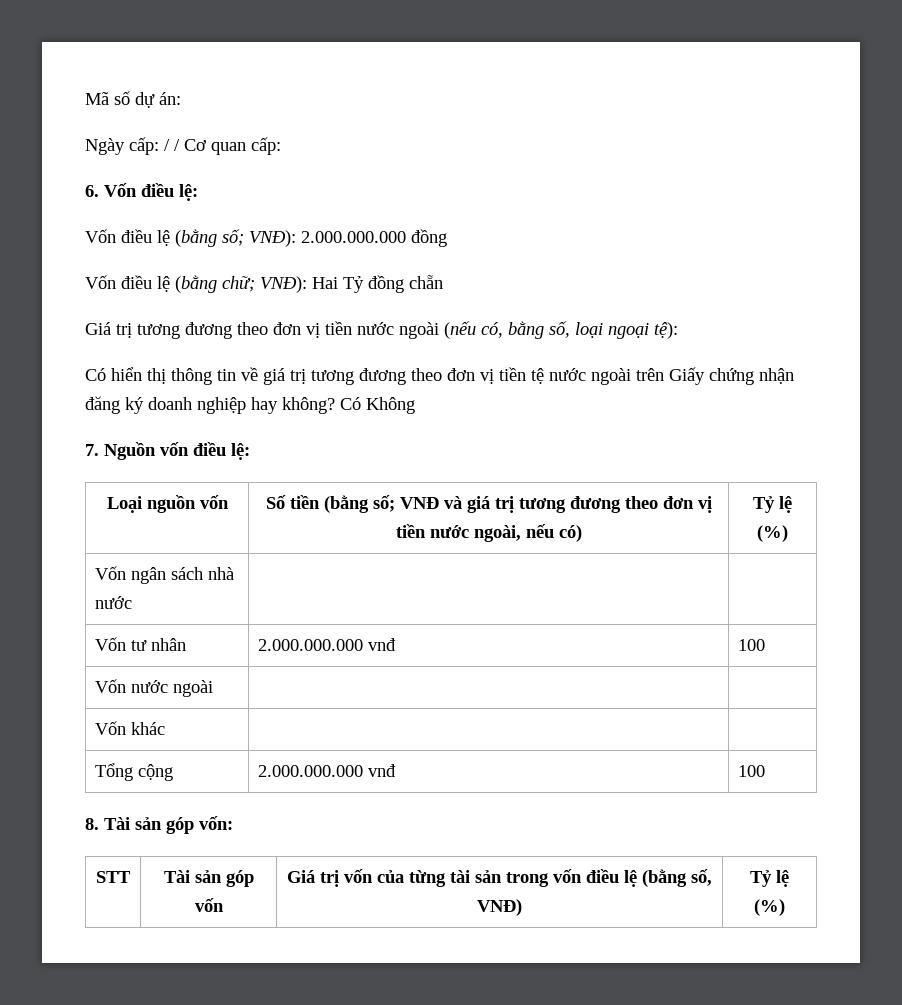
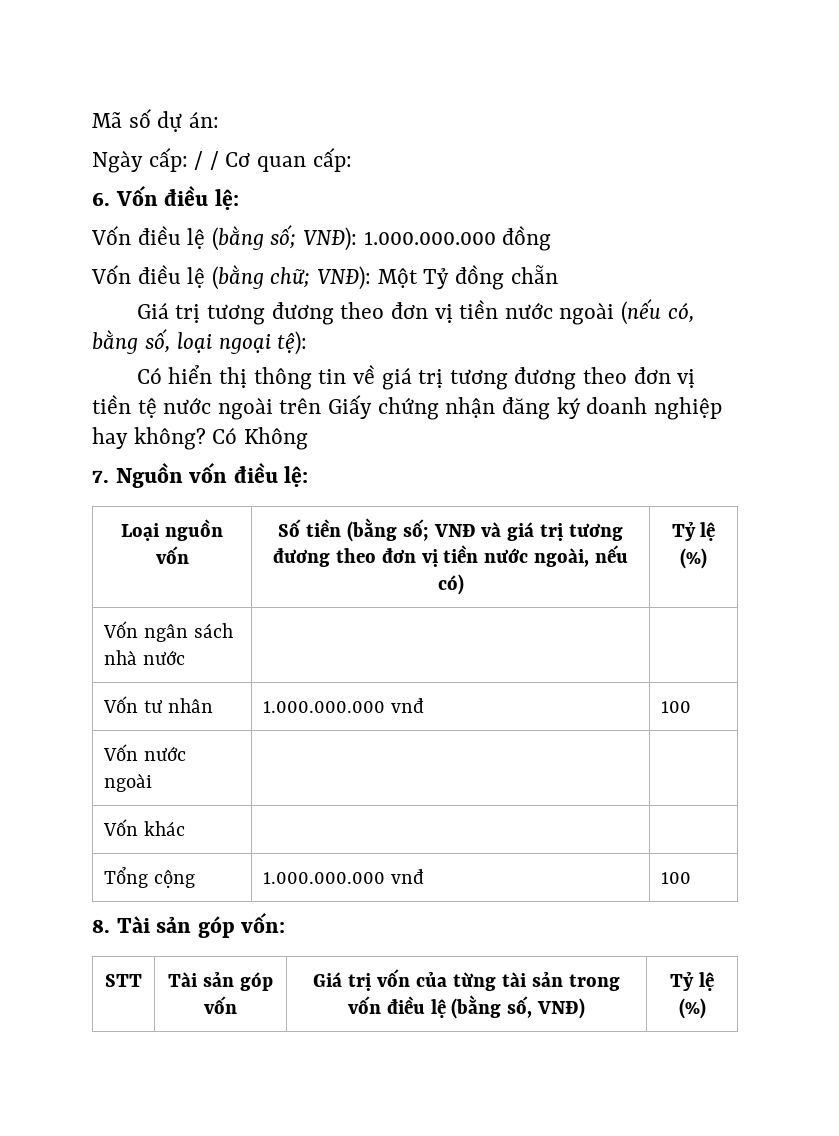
[301,231,406,243] 2.000.000.000 -> [363,231,496,245] 1.000.000.000
[312,277,338,289] Hai -> [377,268,418,288] Một
[258,639,364,651] 2.000.000.000 -> [263,701,386,713] 1.000.000.000
[258,765,364,777] 2.000.000.000 -> [263,872,386,884] 1.000.000.000

